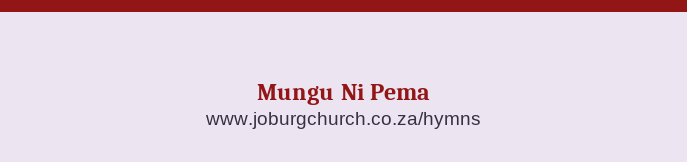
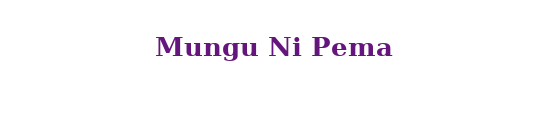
[205,112,481,129] // www.joburgchurch.co.za/hymns -> (393, 46) none

